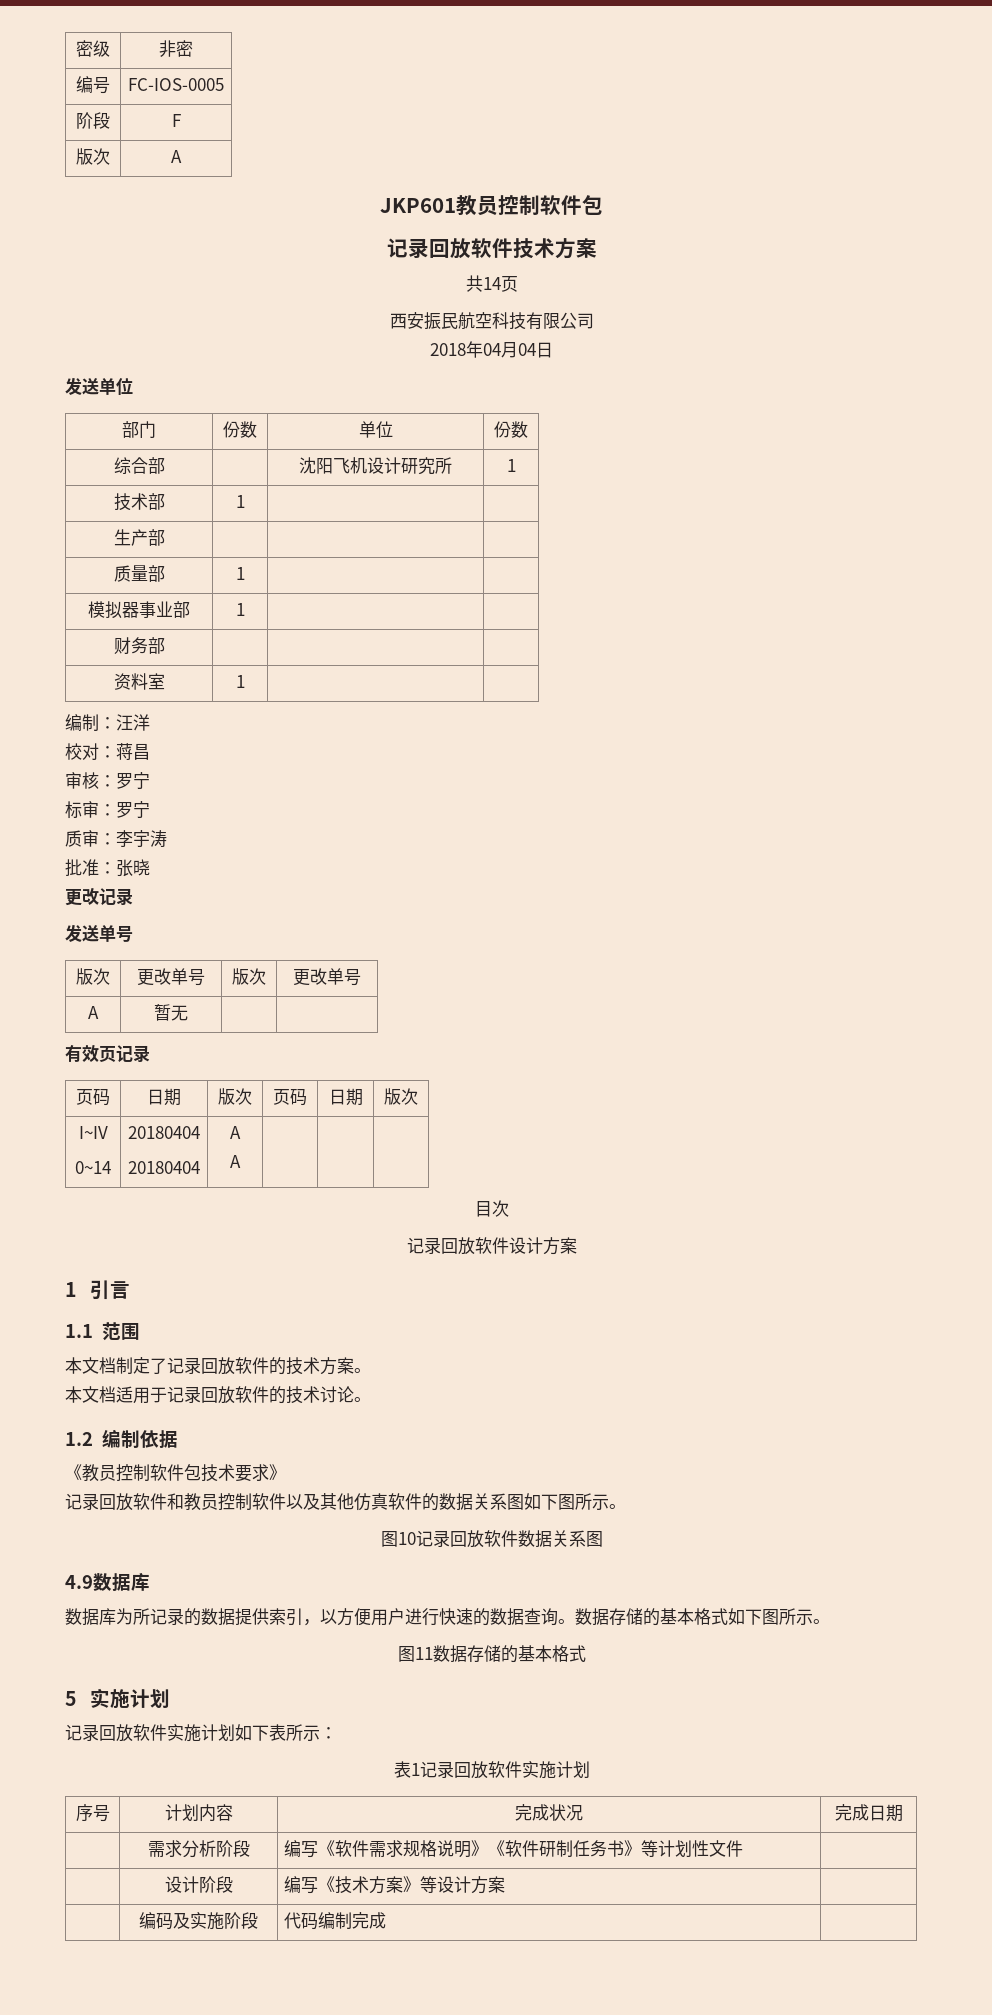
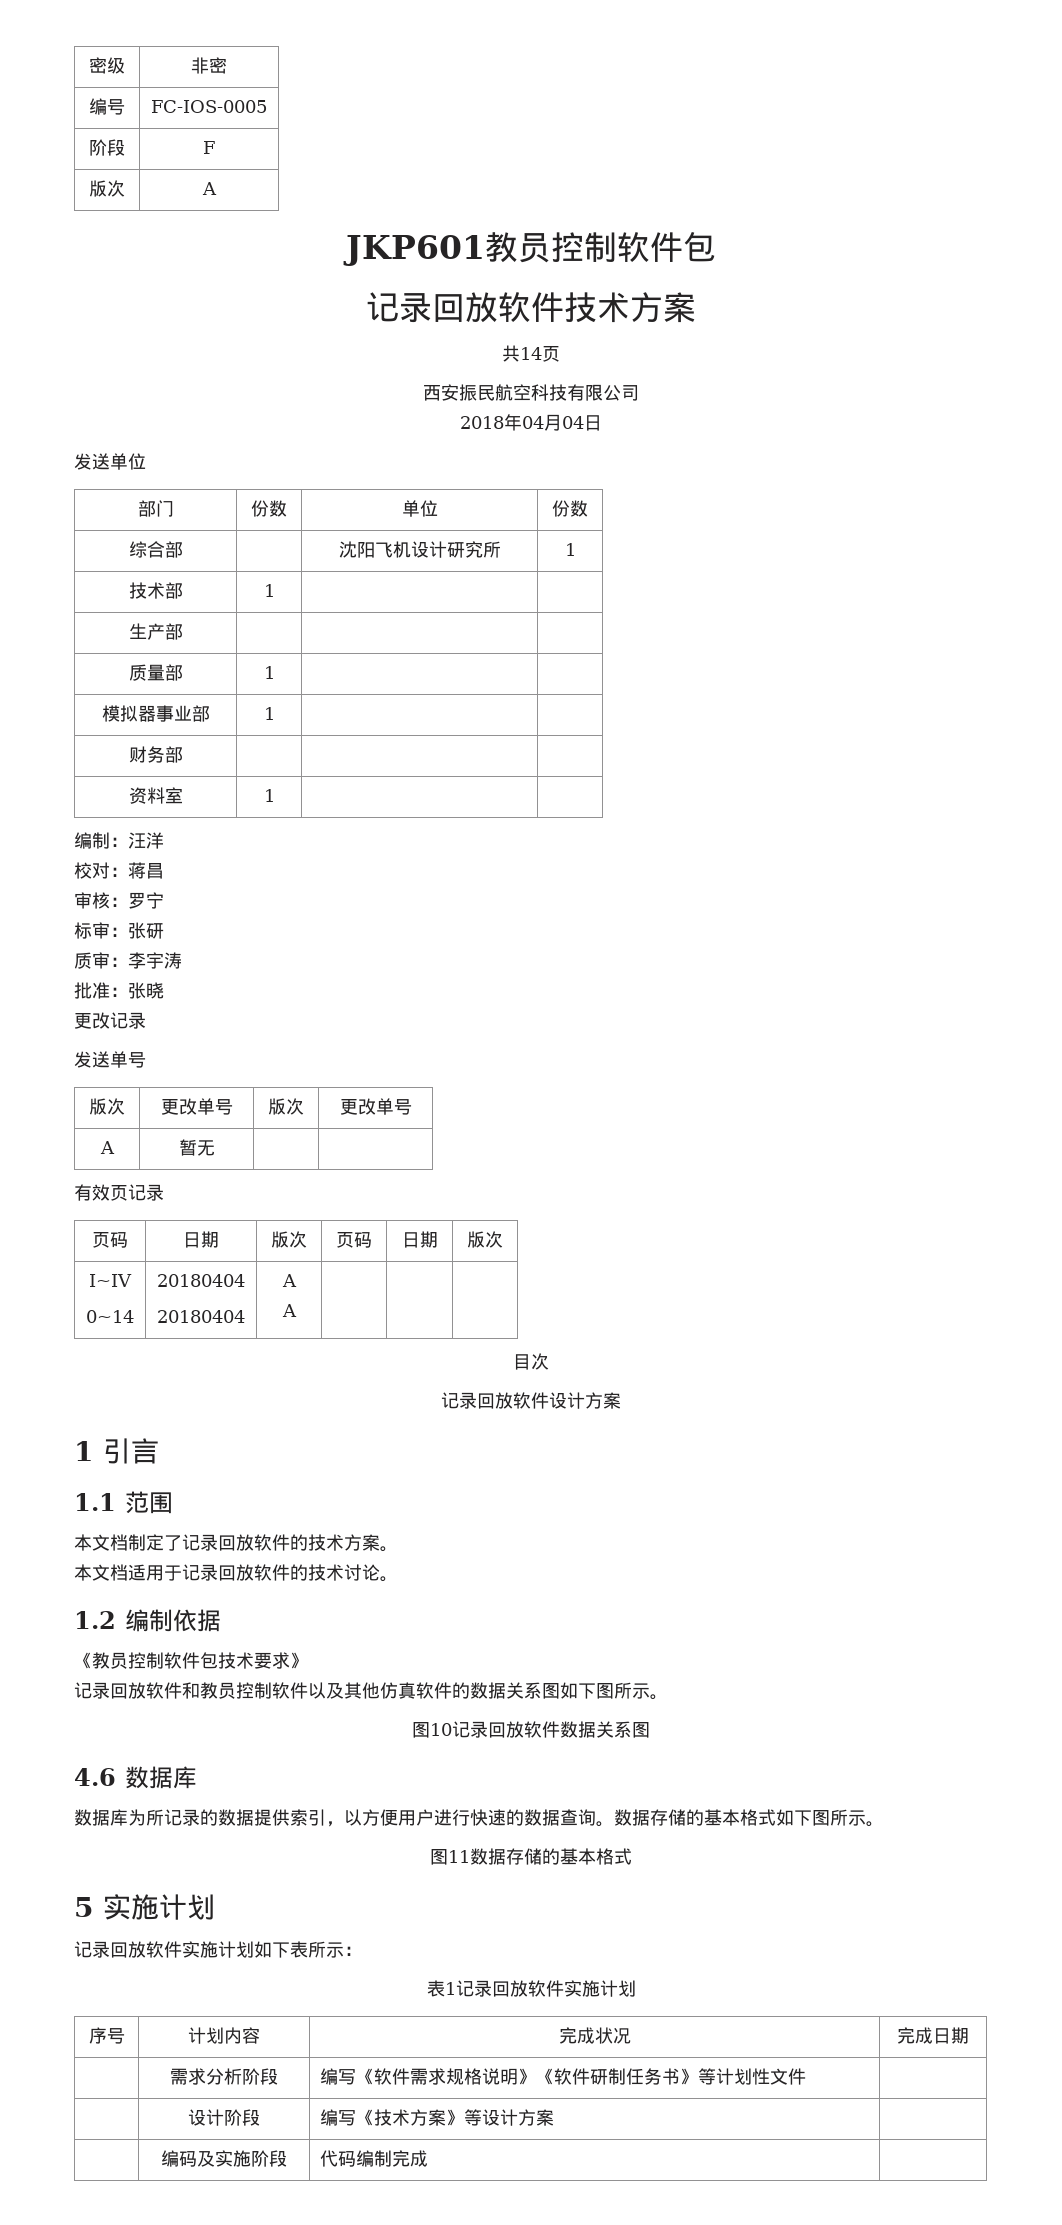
[116,801,150,819] 罗宁 -> [128,922,164,939] 张研
[65,1575,93,1589] 4.9 -> [74,1768,116,1786] 4.6

